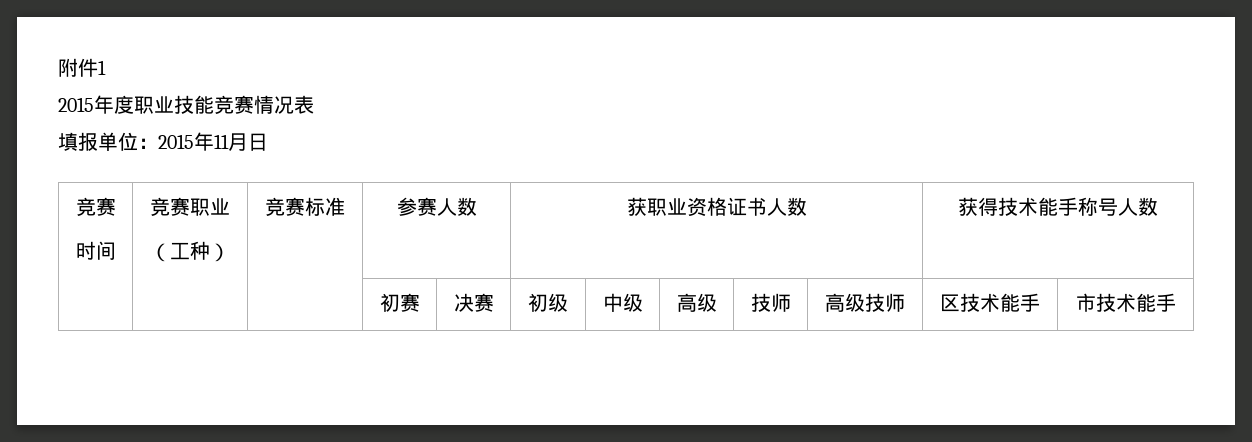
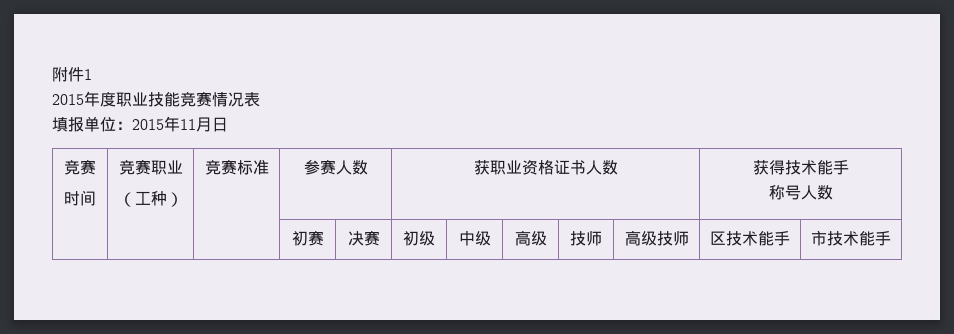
(1078, 206) none -> (849, 167) //

